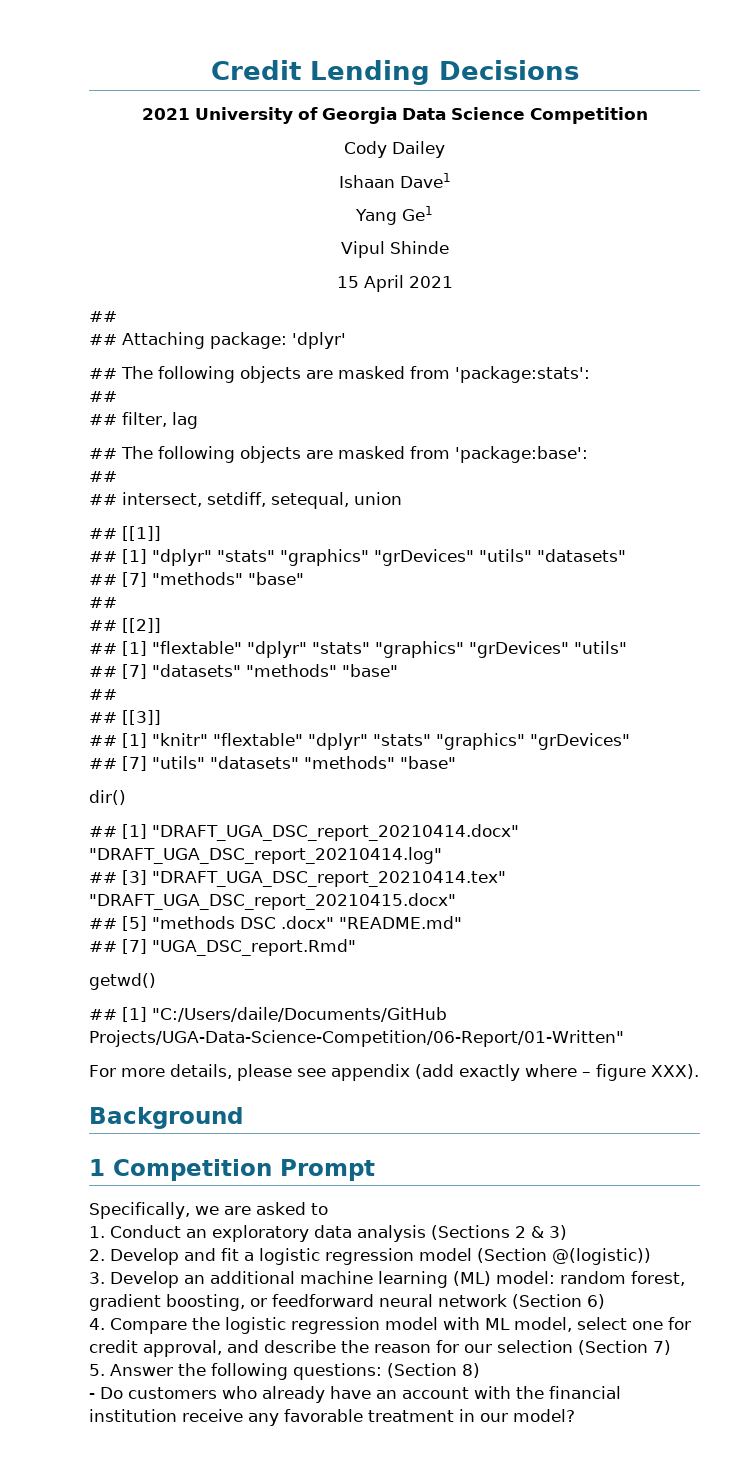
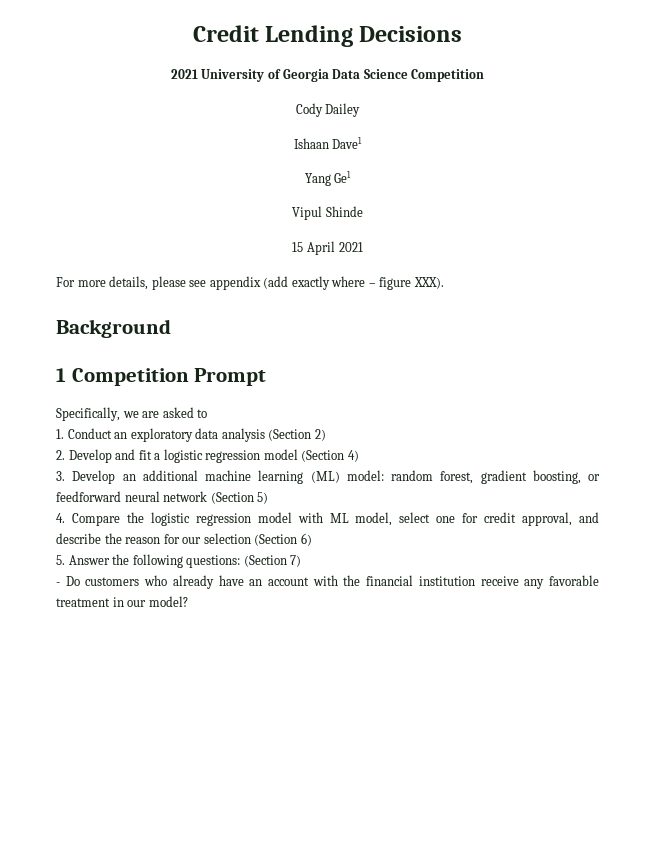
[89,311,117,322] [89,332,346,349] [89,366,590,383] [89,391,117,402] [89,412,198,429] [89,446,588,463] [89,471,117,482] [89,492,402,509] [89,526,161,541] [89,549,626,566] [89,572,304,587] [89,597,117,608] [89,618,161,633] [89,641,627,658] [89,664,398,679] [89,689,117,700] [89,710,161,725] [89,733,630,750] [89,756,456,771] [89,790,126,805] [89,824,519,841] [89,847,442,864] [89,870,506,887] [89,893,456,910] [89,916,462,931] [89,939,356,956] [89,973,156,990] [89,1007,447,1022] [89,1030,624,1047] // ## // ## Attaching package: 'dplyr' // ## The following objects are masked from 'package:stats': // ## // ## filter, lag // ## The following objects are masked from 'package:base': // ## // ## intersect, setdiff, setequal, union // ## [[1]] // ## [1] "dplyr" "stats" "graphics" "grDevices" "utils" "datasets" // ## [7] "methods" "base" // ## // ## [[2]] // ## [1] "flextable" "dplyr" "stats" "graphics" "grDevices" "utils" // ## [7] "datasets" "methods" "base" // ## // ## [[3]] // ## [1] "knitr" "flextable" "dplyr" "stats" "graphics" "grDevices" // ## [7] "utils" "datasets" "methods" "base" // dir() // ## [1] "DRAFT_UGA_DSC_report_20210414.docx" "DRAFT_UGA_DSC_report_20210414.log" // ## [3] "DRAFT_UGA_DSC_report_20210414.tex" "DRAFT_UGA_DSC_report_20210415.docx" // ## [5] "methods DSC .docx" "README.md" // ## [7] "UGA_DSC_report.Rmd" // getwd() // ## [1] "C:/Users/daile/Documents/GitHub Projects/UGA-Data-Science-Competition/06-Report/01-Written" -> (363, 247) none
[431,1225,567,1240] (Sections 2 & 3) -> [268,429,326,441] (Section 2)
[552,1248,651,1265] @(logistic)) -> [347,450,359,462] 4)
[587,1294,605,1309] 6) -> [257,492,269,504] 5)
[653,1340,671,1355] 7) -> [300,533,312,546] 6)
[462,1363,480,1378] 8) -> [290,555,302,567] 7)

